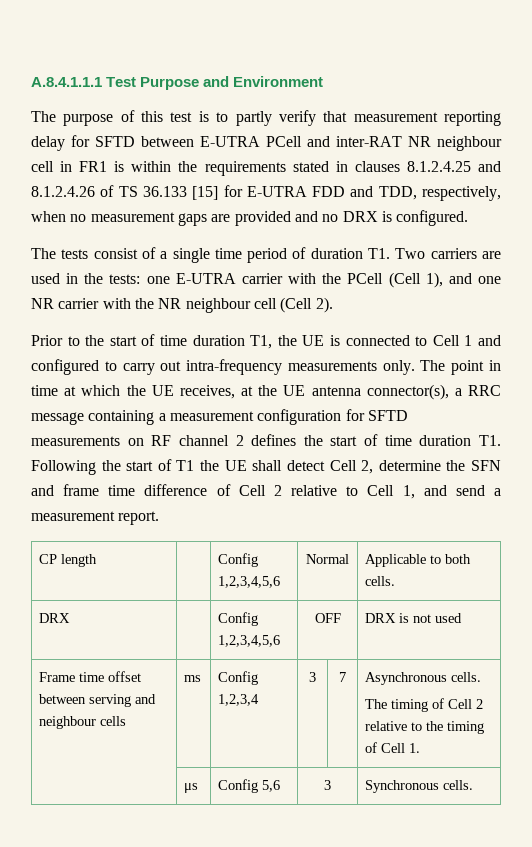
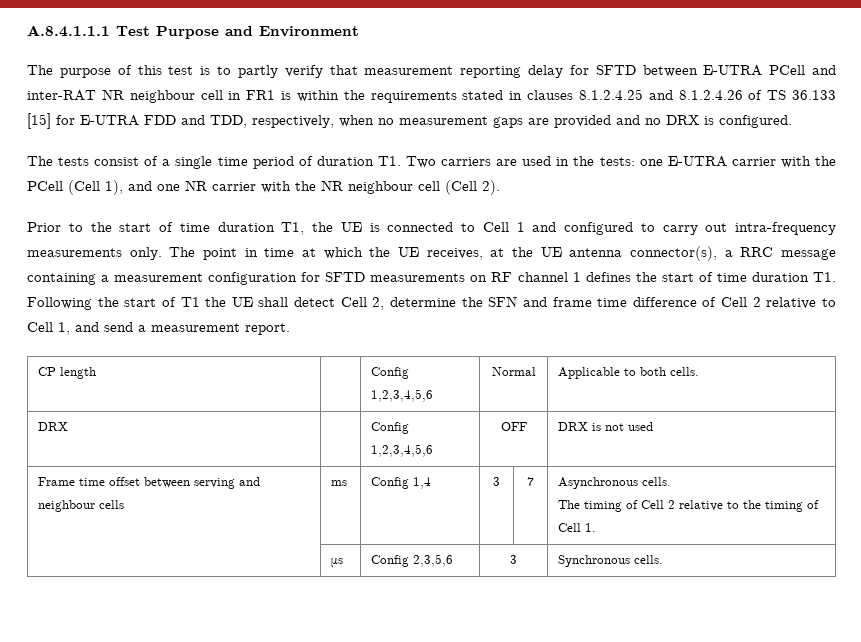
[235,435,244,446] 2 -> [572,272,581,282] 1
[218,694,260,706] 1,2,3,4 -> [413,477,432,489] 1,4
[262,780,281,792] 5,6 -> [413,554,454,567] 2,3,5,6

